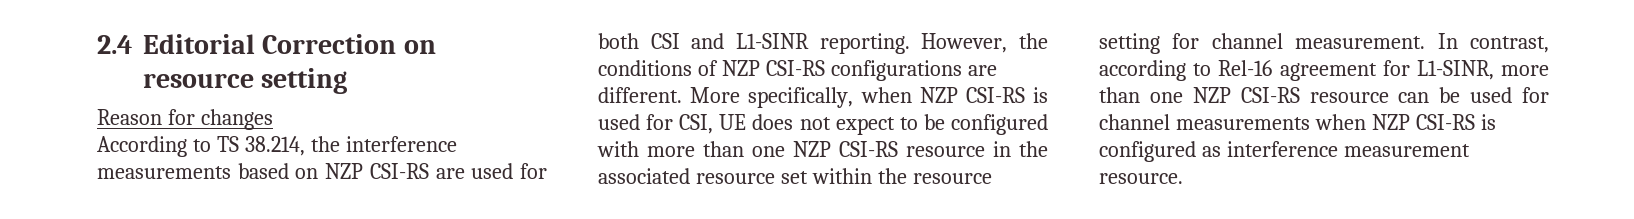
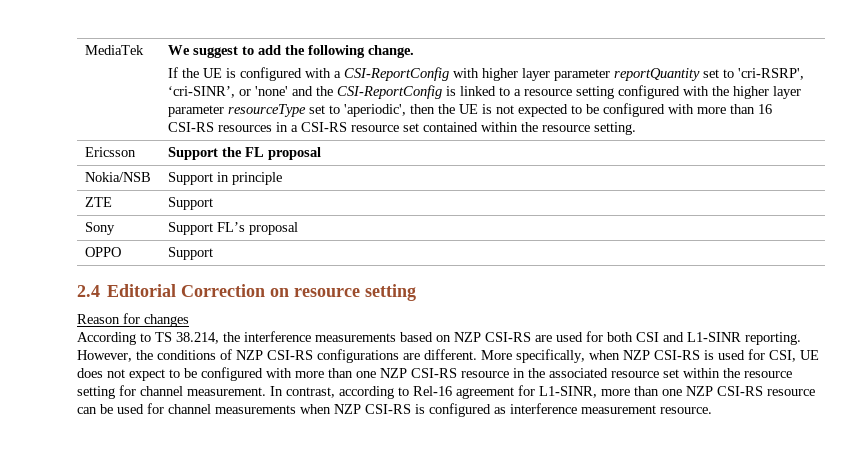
(97, 44) none -> [85,45,145,55] [168,45,415,58] [168,67,805,81] [168,85,802,99] [168,103,773,117] [168,122,637,135] [85,147,137,157] [168,147,322,160] [85,172,152,182] [168,172,283,185] [85,197,113,207] [168,197,214,210] [85,222,116,235] [168,222,299,235] [85,247,122,257] [168,247,214,260] MediaTek | We suggest to add the following change. // If the UE is configured with a CSI-ReportConfig with higher layer parameter reportQuantity set to 'cri-RSRP', ‘cri-SINR’, or 'none' and the CSI-ReportConfig is linked to a resource setting configured with the higher layer parameter resourceType set to 'aperiodic', then the UE is not expected to be configured with more than 16 CSI-RS resources in a CSI-RS resource set contained within the resource setting. // Ericsson | Support the FL proposal // Nokia/NSB | Support in principle // ZTE | Support // Sony | Support FL’s proposal // OPPO | Support //

